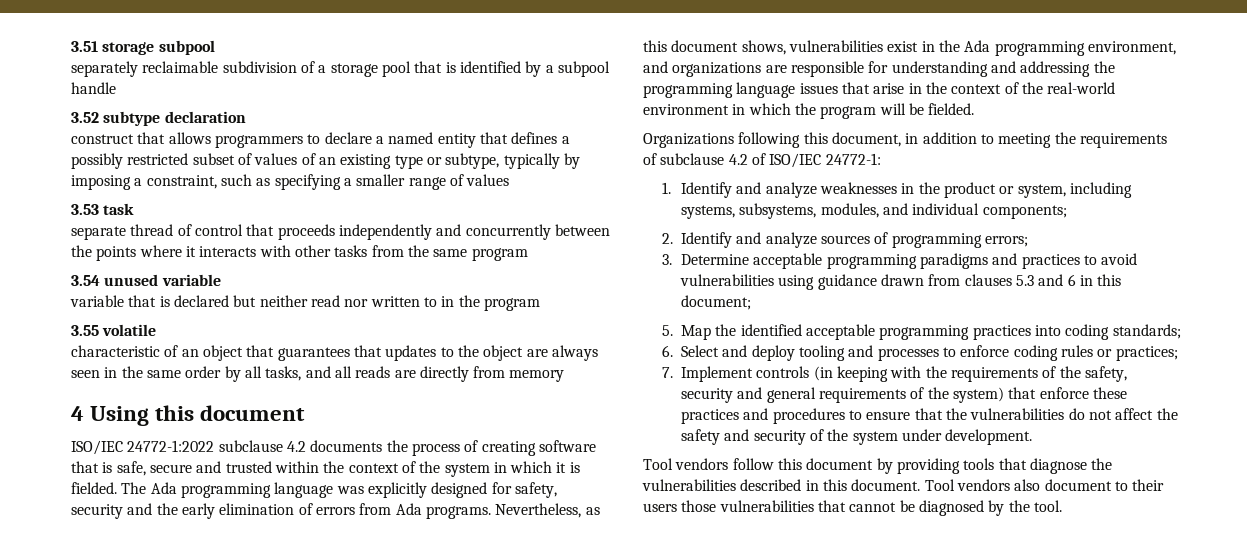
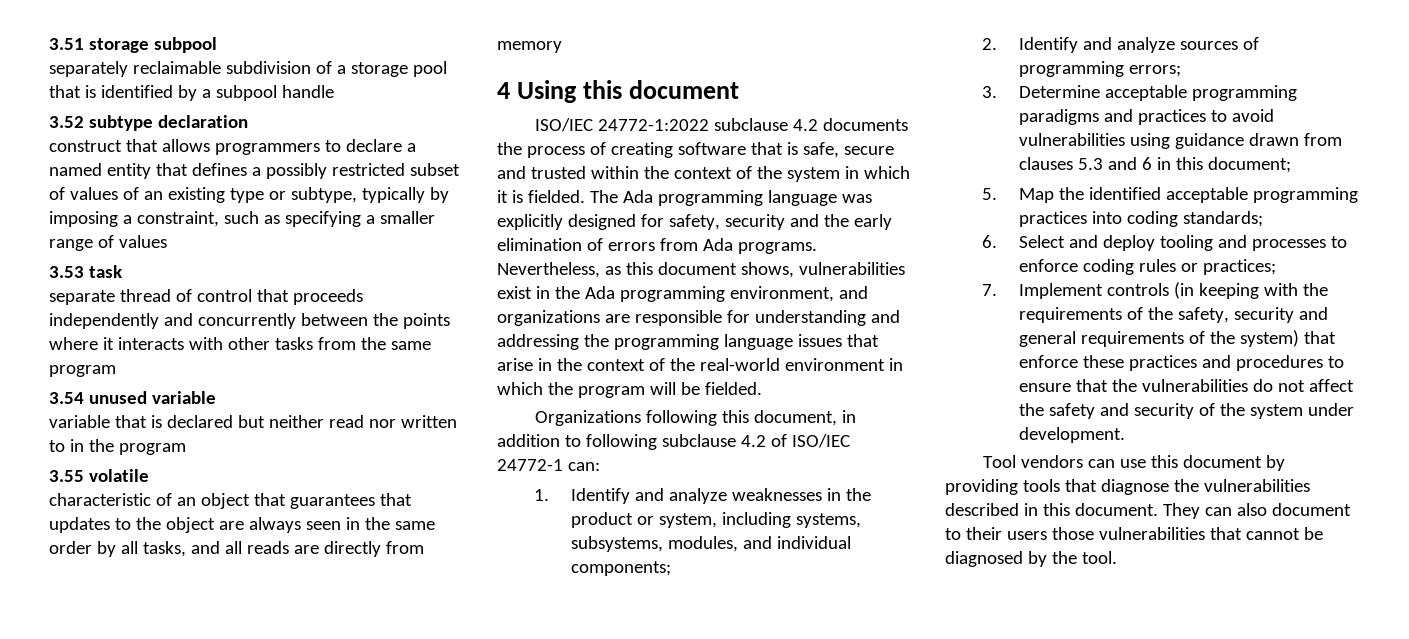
[998,132,1167,148] [643,153,657,165] meeting the requirements of -> [585,434,657,450] following
[825,153,881,165] 24772-1: -> [497,459,600,471] 24772-1 can:
[732,458,774,470] follow -> [1088,459,1147,468] can use
[924,479,1010,491] Tool vendors -> [1162,503,1232,519] They can

